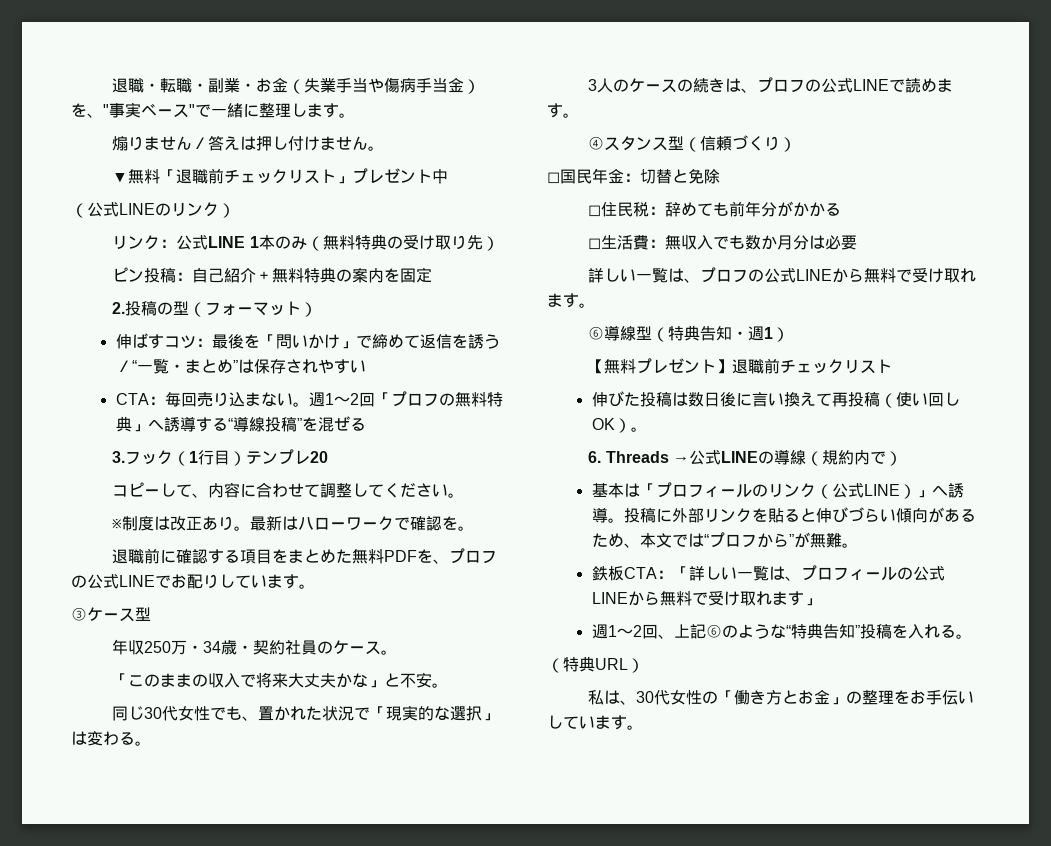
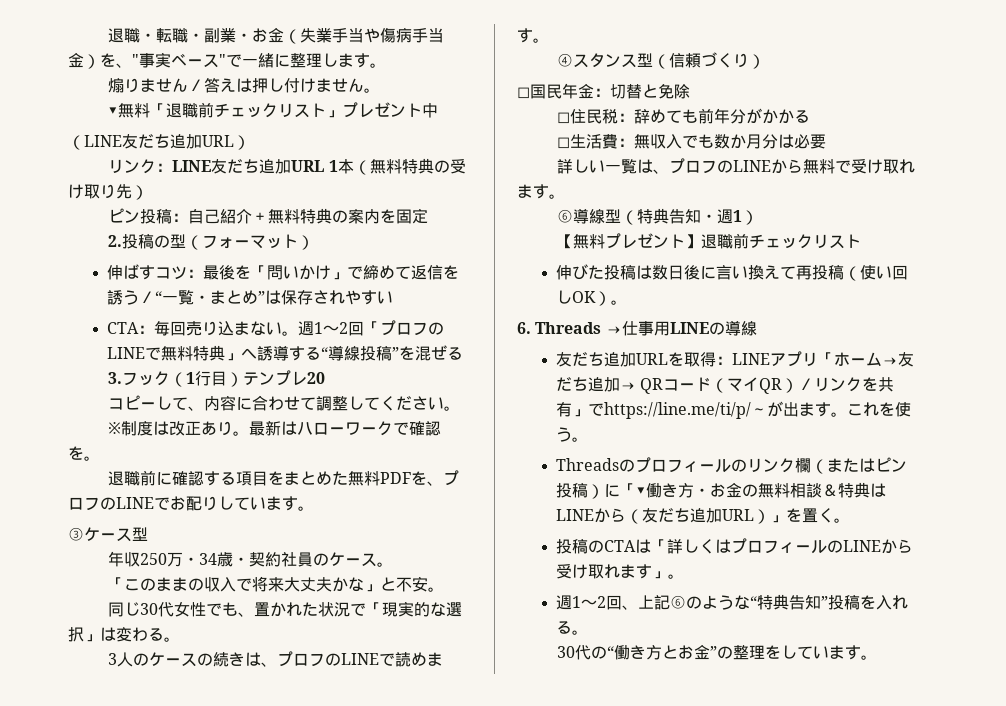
[87,202,235,218] [112,235,307,250] 公式LINEのリンク） // リンク：公式LINE 1本のみ -> [84,134,250,150] [108,159,354,174] LINE友だち追加URL） // リンク：LINE友だち追加URL 1本
(455, 399) none -> [106,347,161,360] LINEで
[87,574,119,589] 公式 -> (116, 503) none
[821,78,854,93] 公式 -> (342, 659) none
[764,268,797,283] 公式 -> (734, 166) none
[689,450,722,465] 公式 -> [621,321,670,336] 仕事用
[806,450,903,466] [591,483,656,498] （規約内で） // 基本は「 -> [555,351,914,367] [555,377,895,394] [555,401,911,419] [555,427,588,442] [555,458,635,472] // 友だち追加URLを取得：LINEアプリ「ホーム→友だち追加→ QRコード（マイQR）／リンクを共有」でhttps://line.me/ti/p/～が出ます。これを使う。 // Threadsの
[815,483,964,499] [591,507,976,523] [591,532,858,548] [591,565,945,581] [591,591,708,606] （公式LINE）」へ誘導。投稿に外部リンクを貼ると伸びづらい傾向があるため、本文では“プロフから”が無難。 // 鉄板CTA：「詳しい一覧は、プロフィールの公式LINEから無料で -> [794,457,907,474] [555,482,886,499] [555,508,850,524] [555,538,913,554] 欄（またはピン投稿）に「▼働き方・お金の無料相談＆特典はLINEから（友だち追加URL）」を置く。 // 投稿のCTAは「詳しくはプロフィールのLINEから
(820, 602) none -> [667,574,684,579] 。
[547,656,644,673] [588,690,735,705] （特典URL） // 私は、30代女性の「 -> [557,645,615,660] 30代の“
[830,697,847,705] 」 -> [710,646,718,658] ”
[910,690,975,705] お手伝い -> (782, 652) none

